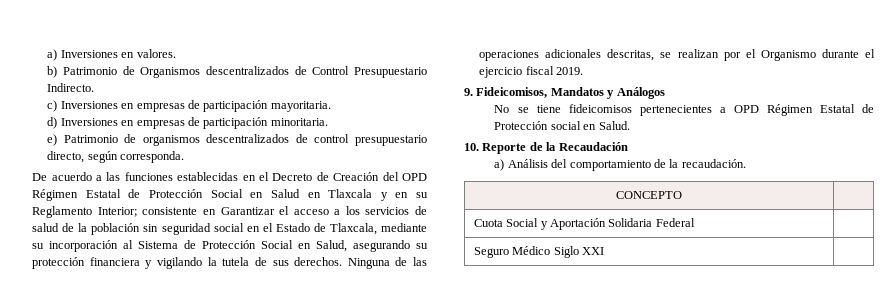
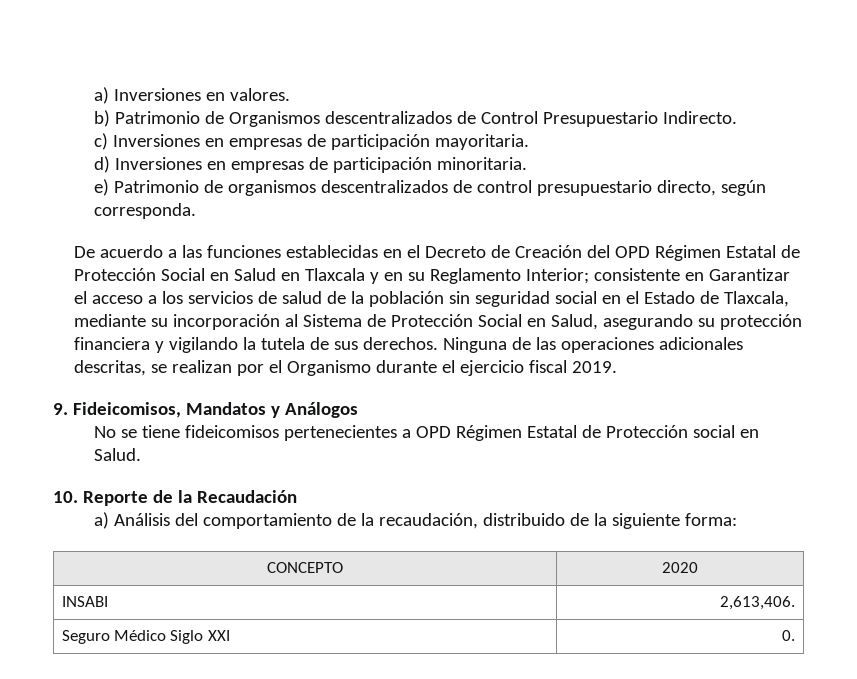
[681,159,746,168] [616,191,682,199] [473,218,695,230] recaudación. // CONCEPTO | // Cuota Social y Aportación Solidaria Federal | -> [379,513,738,529] [267,562,343,573] [662,562,699,573] [61,596,108,607] [720,596,796,610] recaudación, distribuido de la siguiente forma: // CONCEPTO | 2020 // INSABI | 2,613,406.
(605, 251) none -> [782,630,796,641] 0.

